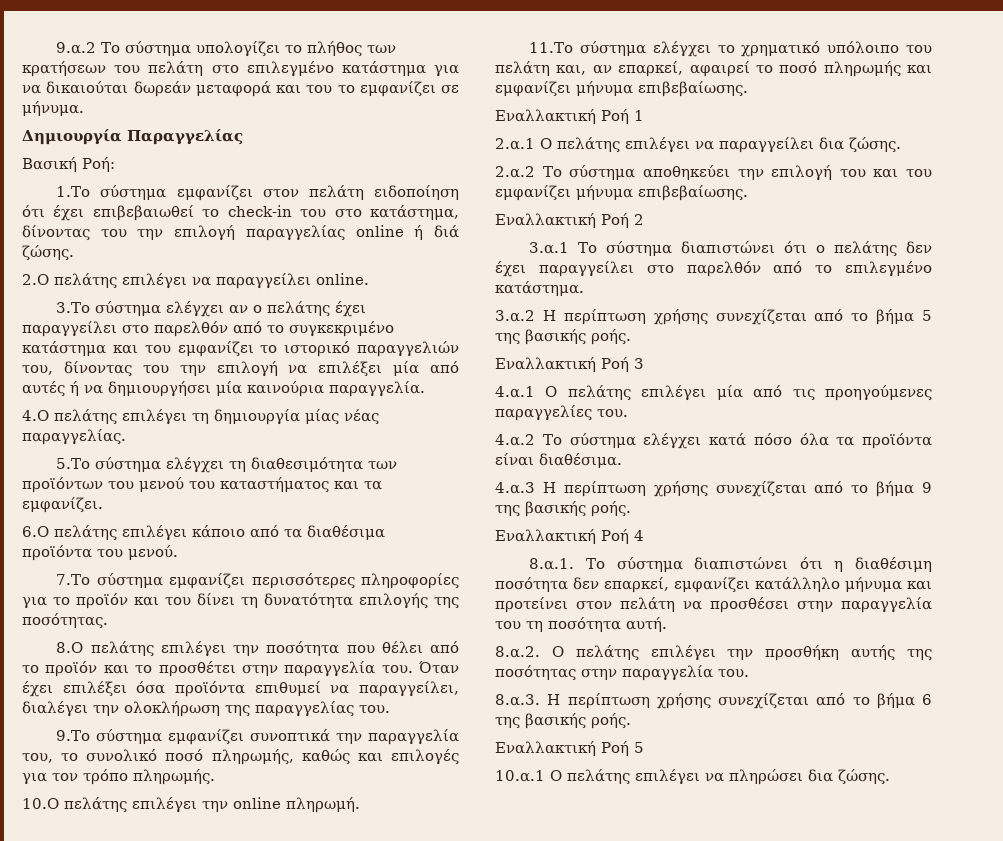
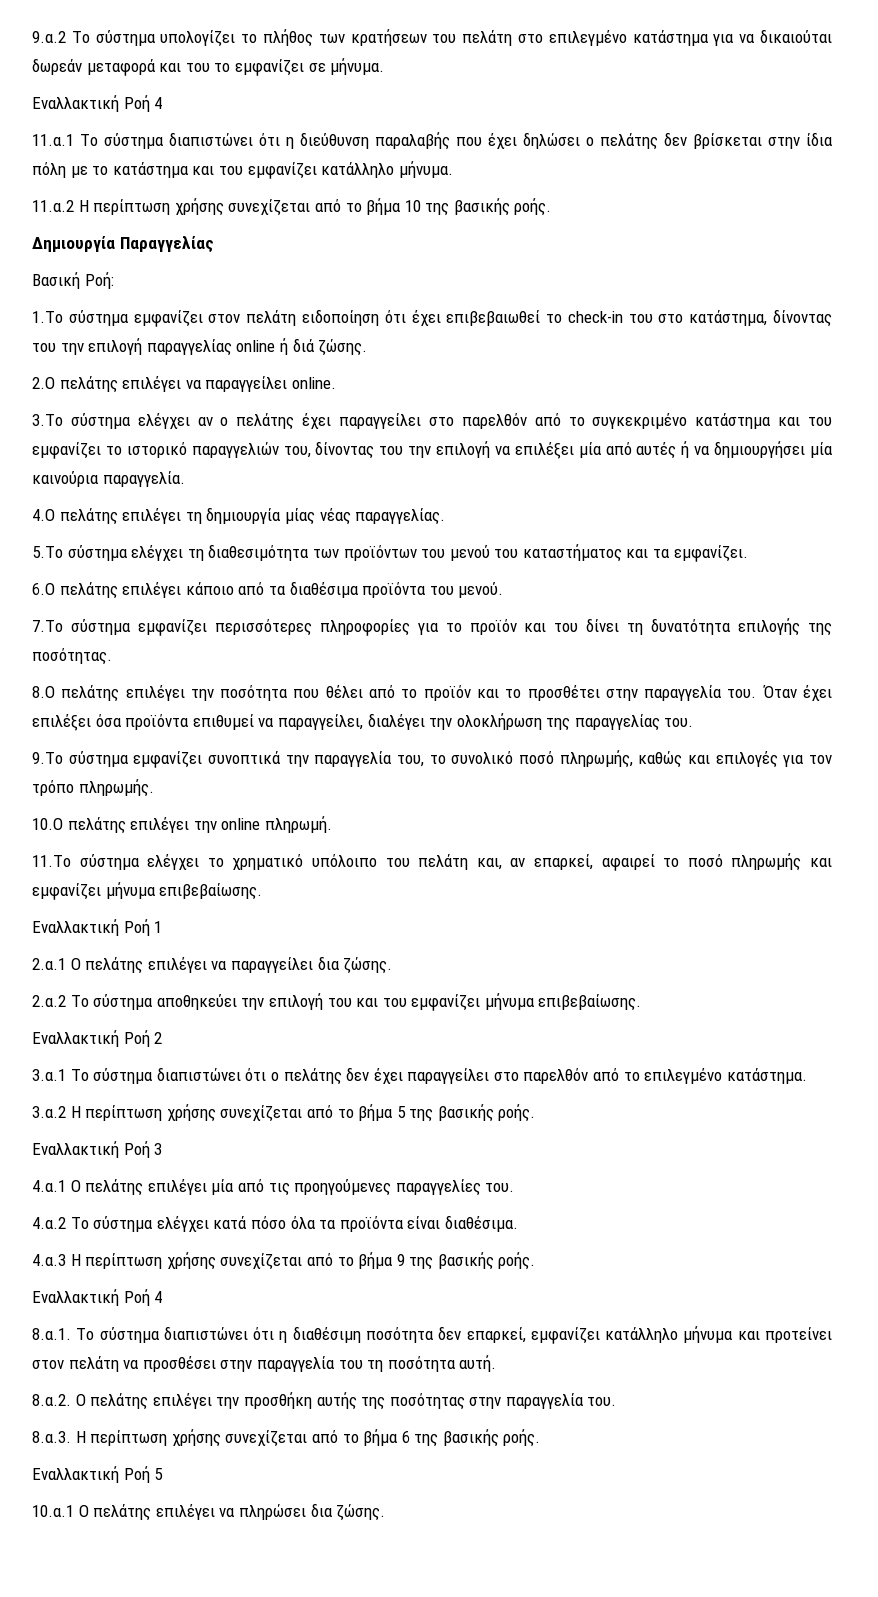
(84, 108) none -> [32,95,163,112] [32,132,833,150] [32,161,453,179] [32,198,552,216] // Εναλλακτική Ροή 4 // 11.α.1 Το σύστημα διαπιστώνει ότι η διεύθυνση παραλαβής που έχει δηλώσει ο πελάτης δεν βρίσκεται στην ίδια πόλη με το κατάστημα και του εμφανίζει κατάλληλο μήνυμα. // 11.α.2 Η περίπτωση χρήσης συνεχίζεται από το βήμα 10 της βασικής ροής.

